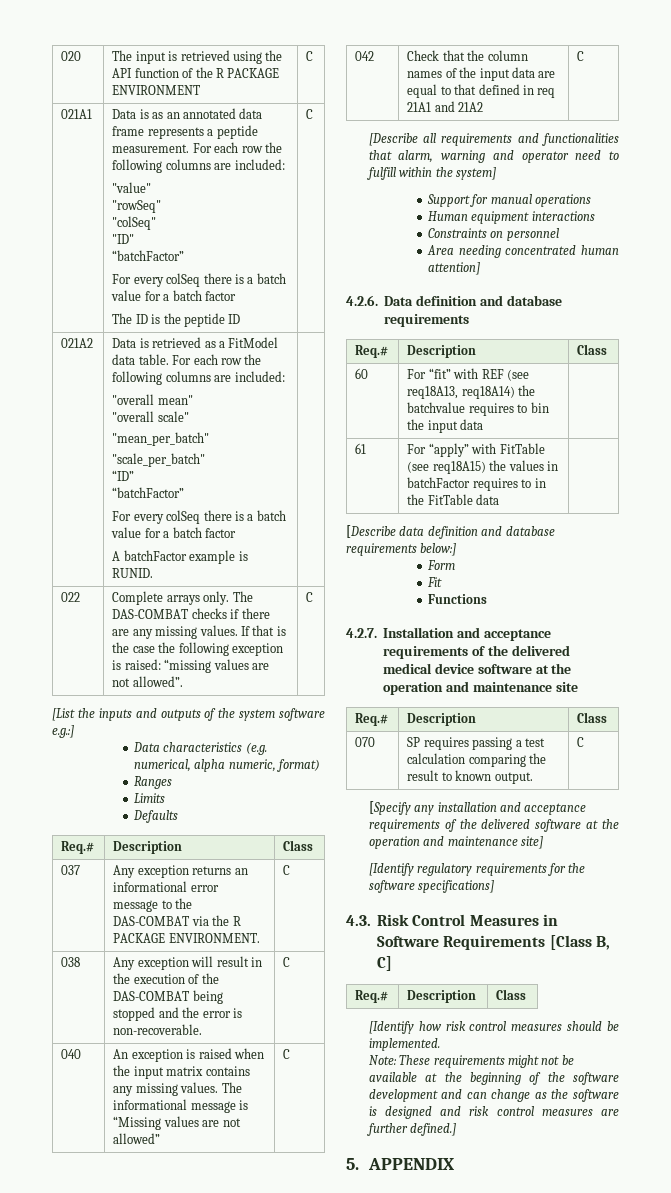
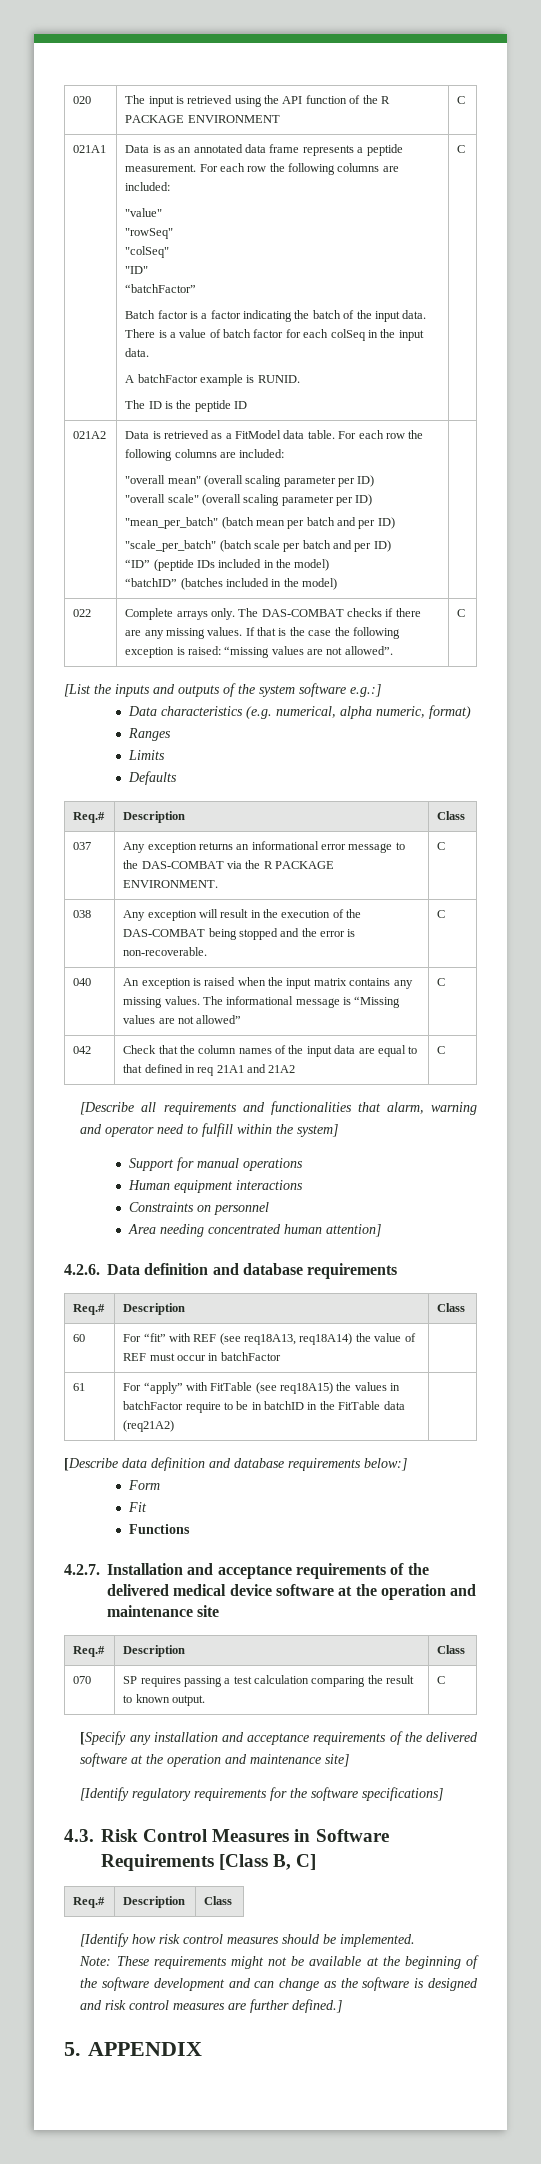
[112,273,286,287] [111,290,236,301] For every colSeq there is a batch value for a batch factor -> [125,310,427,322] [125,329,424,341] [125,348,150,357] [125,374,300,386] Batch factor is a factor indicating the batch of the input data. There is a value of batch factor for each colSeq in the input data. // A batchFactor example is RUNID.
[112,411,189,422] [112,432,210,446] [112,453,206,467] [112,470,135,481] [112,487,185,498] [112,510,286,524] [111,527,236,538] [112,550,248,564] [112,568,154,578] // "overall scale" // "mean_per_batch" // "scale_per_batch" // “ID” // “batchFactor” // For every colSeq there is a batch value for a batch factor // A batchFactor example is RUNID. -> [203,475,375,487] [125,494,373,506] [125,517,395,529] [125,540,391,552] [125,559,330,571] [125,578,338,590] (overall scaling parameter per ID) // "overall scale" (overall scaling parameter per ID) // "mean_per_batch" (batch mean per batch and per ID) // "scale_per_batch" (batch scale per batch and per ID) // “ID” (peptide IDs included in the model) // “batchID” (batches included in the model)
[407,402,549,416] [407,419,484,433] batchvalue requires to bin the input data -> [374,1333,416,1342] [123,1352,281,1361] value of REF must occur in batchFactor
[472,478,532,491] requires to -> [185,1401,305,1413] require to be in batchID
(500, 499) none -> [123,1420,175,1432] (req21A2)

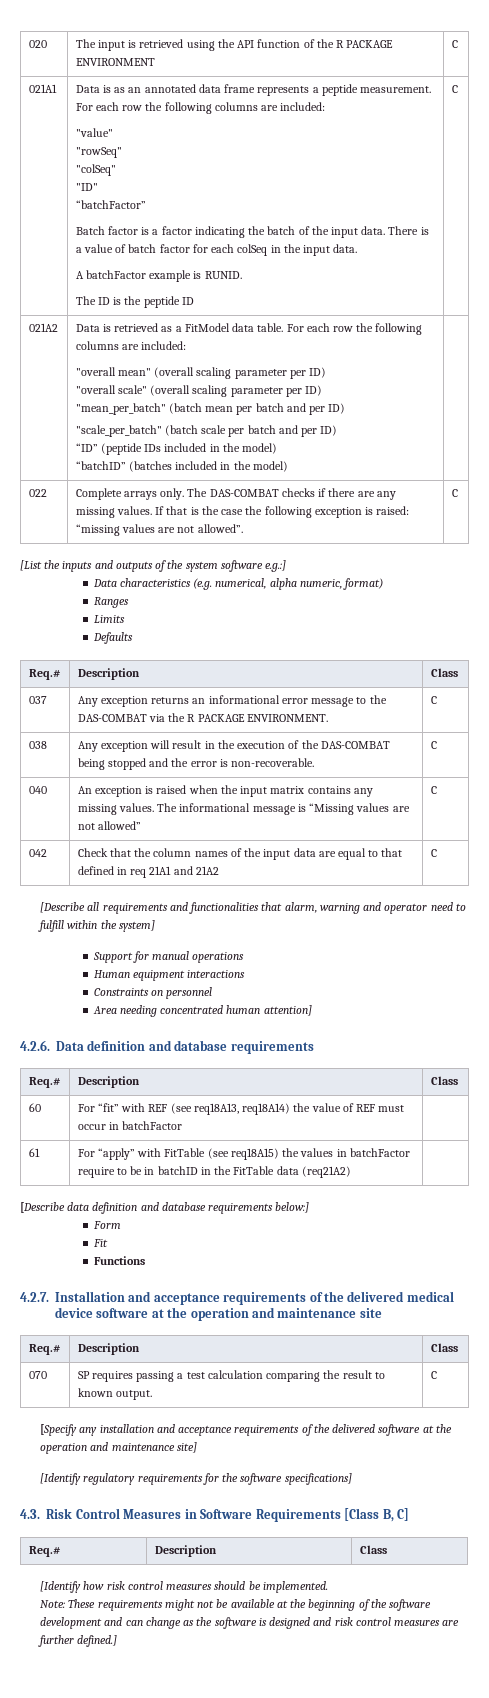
[64,2042,202,2056] // 5. APPENDIX -> (118, 1641) none

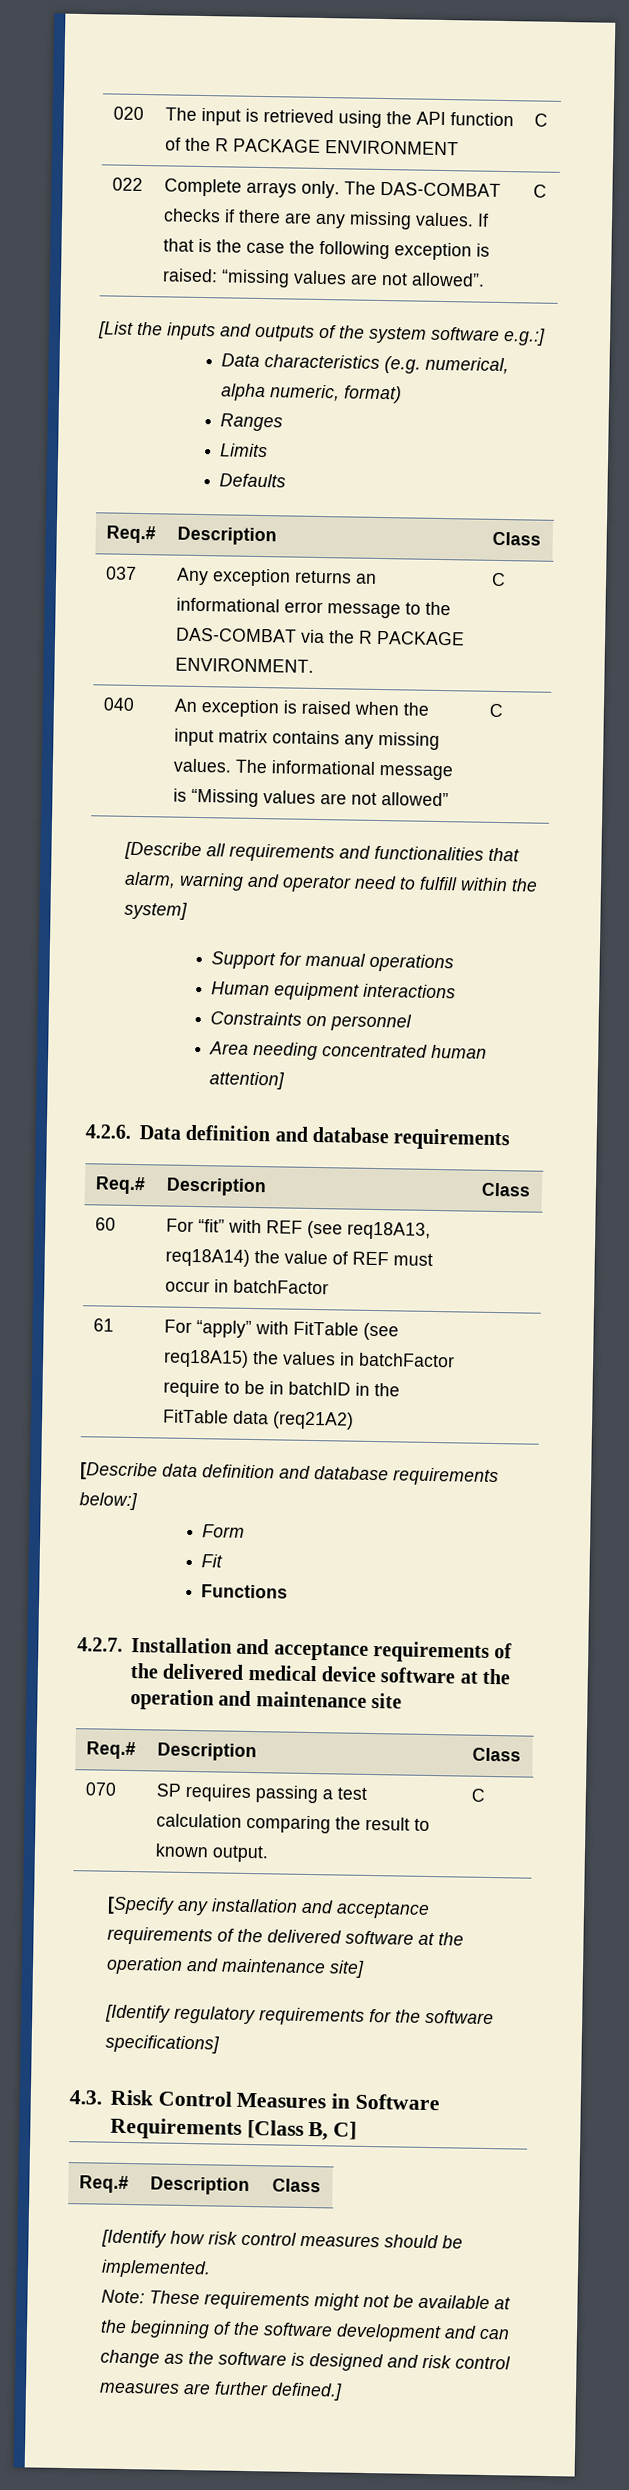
[28,84,57,93] [75,84,431,96] [75,102,326,114] [75,128,113,137] [75,147,122,158] [75,164,116,176] [75,183,98,191] [75,200,146,209] [75,226,429,238] [75,244,358,256] [75,270,242,282] [75,296,194,308] [451,85,458,93] [28,323,58,332] [75,323,423,335] [75,341,187,350] [75,367,327,379] [75,385,323,397] [75,403,346,415] [75,425,338,437] [75,443,278,455] [75,461,288,472] // 021A1 | Data is as an annotated data frame represents a peptide measurement. For each row the following columns are included: // "value" // "rowSeq" // "colSeq" // "ID" // “batchFactor” // Batch factor is a factor indicating the batch of the input data. There is a value of batch factor for each colSeq in the input data. // A batchFactor example is RUNID. // The ID is the peptide ID | C // 021A2 | Data is retrieved as a FitModel data table. For each row the following columns are included: // "overall mean" (overall scaling parameter per ID) // "overall scale" (overall scaling parameter per ID) // "mean_per_batch" (batch mean per batch and per ID) // "scale_per_batch" (batch scale per batch and per ID) // “ID” (peptide IDs included in the model) // “batchID” (batches included in the model) | -> (548, 120) none
[28,741,47,749] [77,740,390,752] [77,758,315,770] [430,741,437,749] // 038 | Any exception will result in the execution of the DAS-COMBAT being stopped and the error is non-recoverable. | C -> (506, 579) none
[28,849,47,857] [77,848,403,860] [77,866,219,878] [430,849,437,857] // 042 | Check that the column names of the input data are equal to that defined in req 21A1 and 21A2 | C -> (503, 710) none

